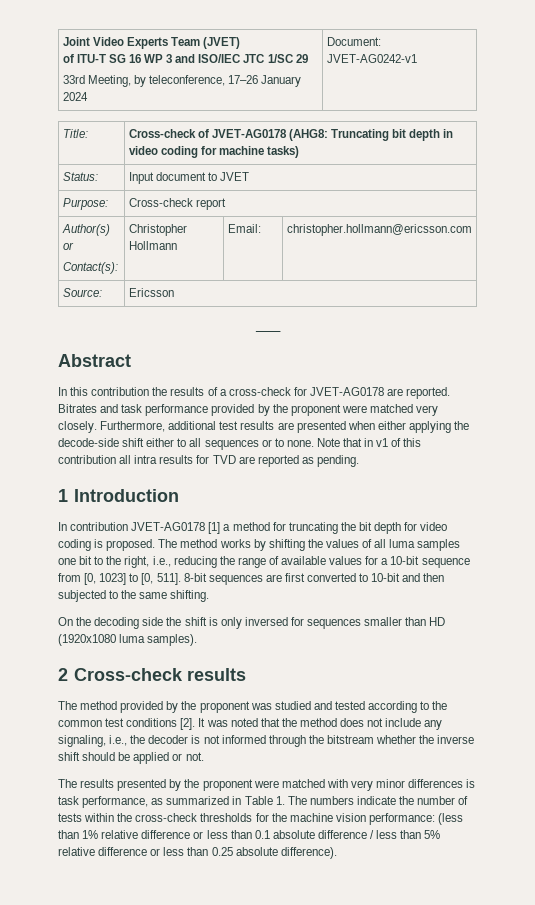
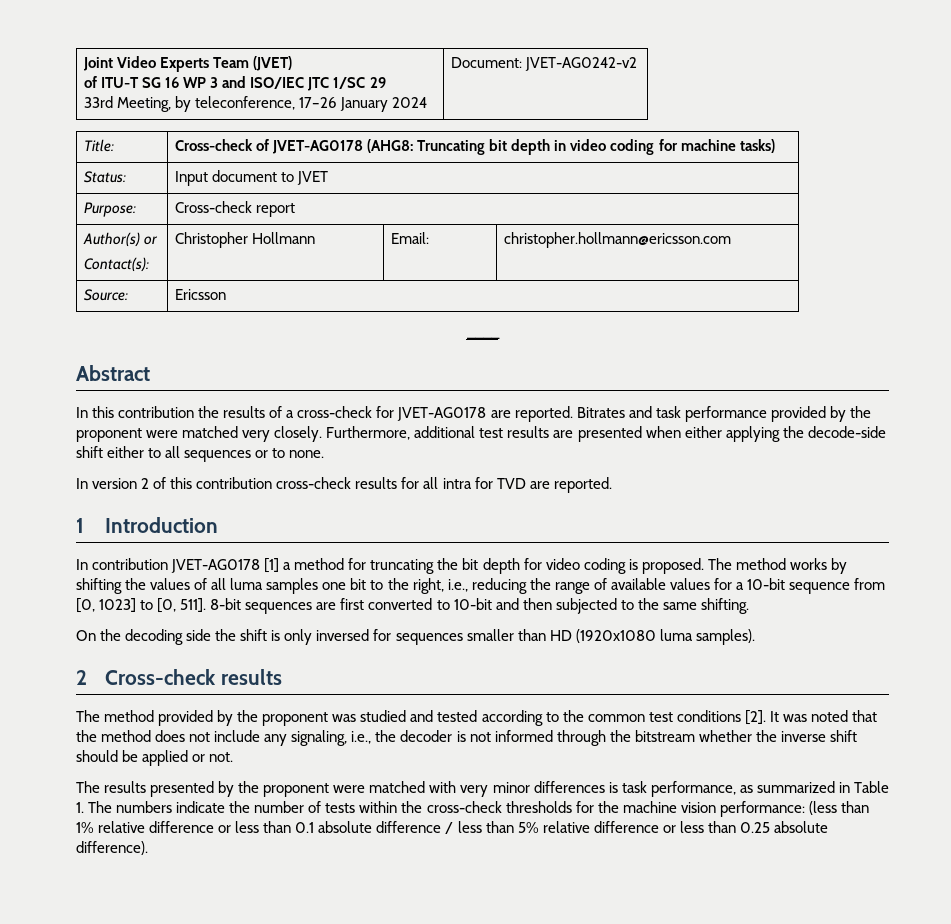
[326,54,417,63] JVET-AG0242-v1 -> [525,57,638,71] JVET-AG0242-v2
[316,438,422,447] [58,455,116,464] Note that in v1 of this contribution -> [76,477,420,489] // In version 2 of this contribution cross-check results for
[159,455,194,464] results -> (472, 483) none
[257,455,359,467] reported as pending. -> [553,477,612,493] reported.

